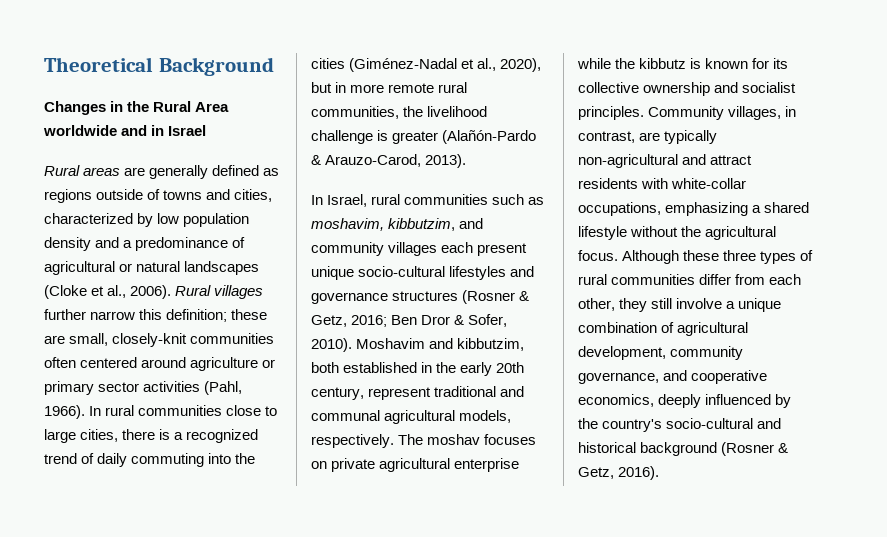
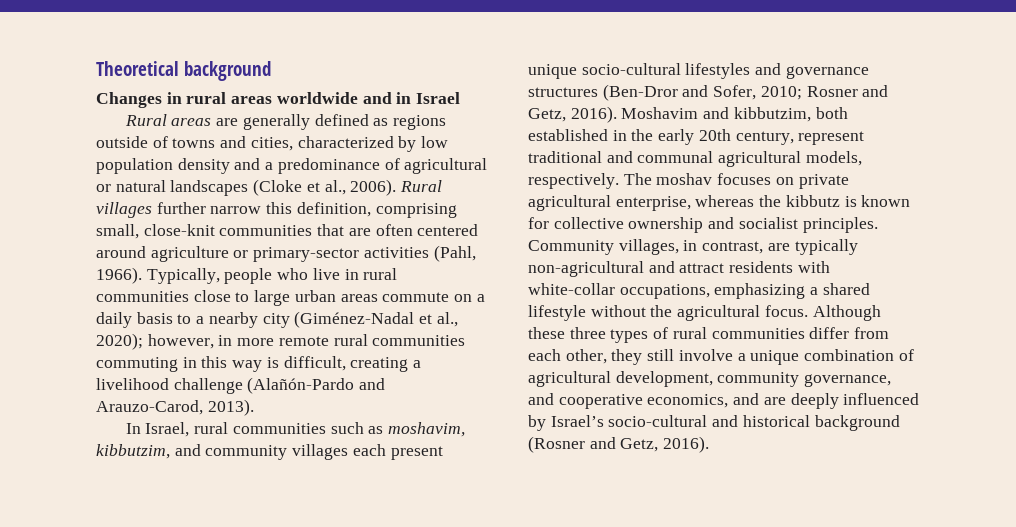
[158,57,274,76] Background -> [184,61,271,81] background
[127,101,230,112] the Rural Area -> [186,92,273,104] rural areas
[166,309,268,322] [44,333,275,347] definition; these are small, closely-knit communities -> [296,202,457,218] [96,224,371,239] definition, comprising small, close-knit communities that are
[44,381,140,395] primary sector -> [253,247,360,262] primary-sector
[89,406,102,416] In -> [146,268,359,284] Typically, people who live in
[80,429,259,443] [44,453,256,467] [311,58,345,69] cities, there is a recognized trend of daily commuting into the cities -> [294,290,485,302] [96,312,290,328] urban areas commute on a daily basis to a nearby city
[500,58,542,72] [311,82,332,93] 2020), but -> [96,333,214,350] 2020); however,
[311,106,488,119] [311,130,537,144] [311,155,321,165] communities, the livelihood challenge is greater (Alañón-Pardo & -> [372,335,466,346] [96,356,422,372] [96,377,386,394] communities commuting in this way is difficult, creating a livelihood challenge (Alañón-Pardo and
[462,290,530,304] [311,314,508,327] [311,338,352,352] (Rosner & Getz, 2016; Ben Dror & Sofer, 2010). -> [602,84,889,101] [528,106,617,123] (Ben-Dror and Sofer, 2010; Rosner and Getz, 2016).
[454,458,520,472] [577,58,611,69] enterprise while -> [615,195,755,211] enterprise, whereas
[773,58,789,69] its -> (549, 223) none
(654, 400) none -> [733,393,786,405] and are
[578,418,663,432] the country's -> [550,415,604,427] Israel’s
[778,443,789,453] & -> [589,437,616,449] and

